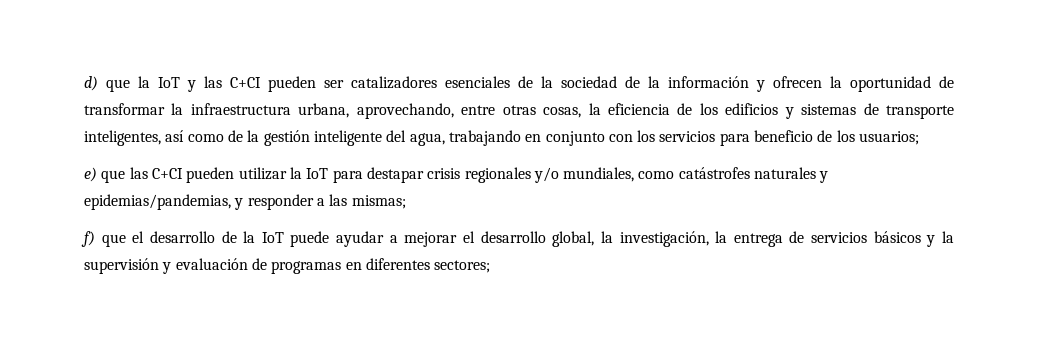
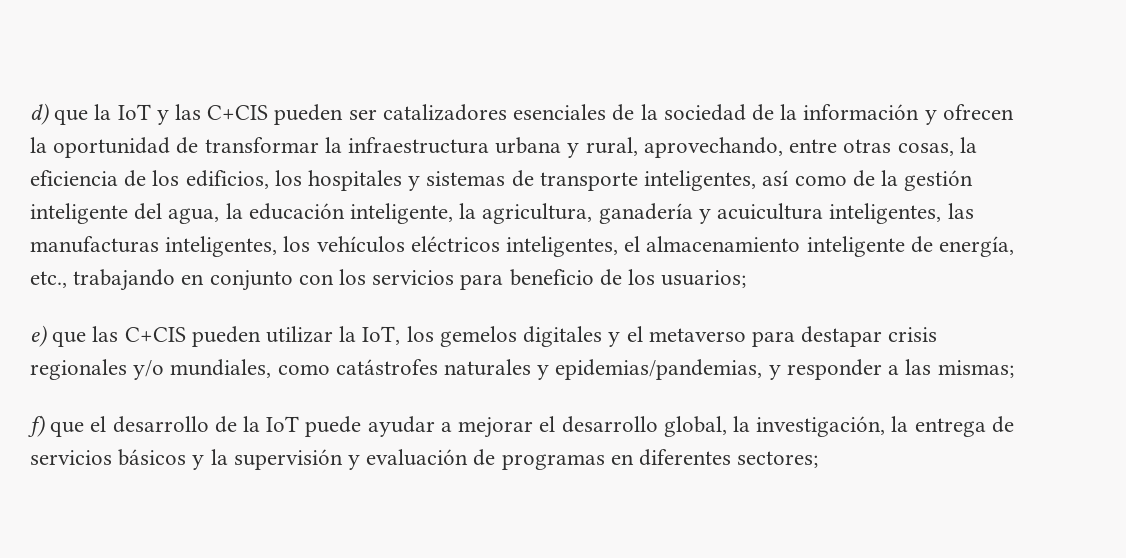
[230,77,261,88] C+CI -> [207,105,269,120] C+CIS
[298,103,350,118] urbana, -> [495,137,638,158] urbana y rural,
[725,103,779,115] edificios -> [185,170,403,191] edificios, los hospitales
(445, 139) none -> [225,203,974,224] [30,236,1015,257] [30,271,67,288] la educación inteligente, la agricultura, ganadería y acuicultura inteligentes, las manufacturas inteligentes, los vehículos eléctricos inteligentes, el almacenamiento inteligente de energía, etc.,
[151,168,183,179] C+CI -> [124,327,186,342] C+CIS
[306,168,329,179] IoT -> [362,326,746,347] IoT, los gemelos digitales y el metaverso

